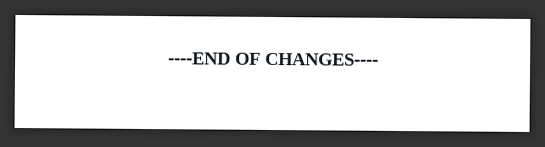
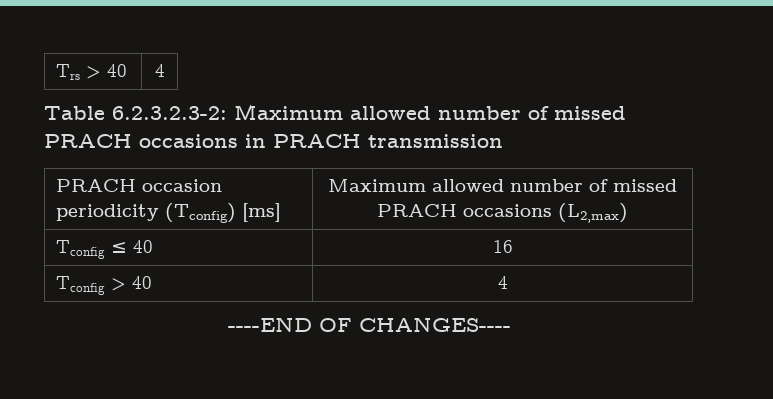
(167, 58) none -> [56,64,128,80] [154,64,165,77] [44,104,626,120] [44,134,503,148] [56,179,223,192] [56,203,282,223] [328,179,678,192] [377,203,629,223] [56,240,154,259] [492,240,513,253] [56,276,153,295] [497,276,508,289] Trs > 40 | 4 // Table 6.2.3.2.3-2: Maximum allowed number of missed PRACH occasions in PRACH transmission // PRACH occasion periodicity (Tconfig) [ms] | Maximum allowed number of missed PRACH occasions (L2,max) // Tconfig ≤ 40 | 16 // Tconfig > 40 | 4 //

